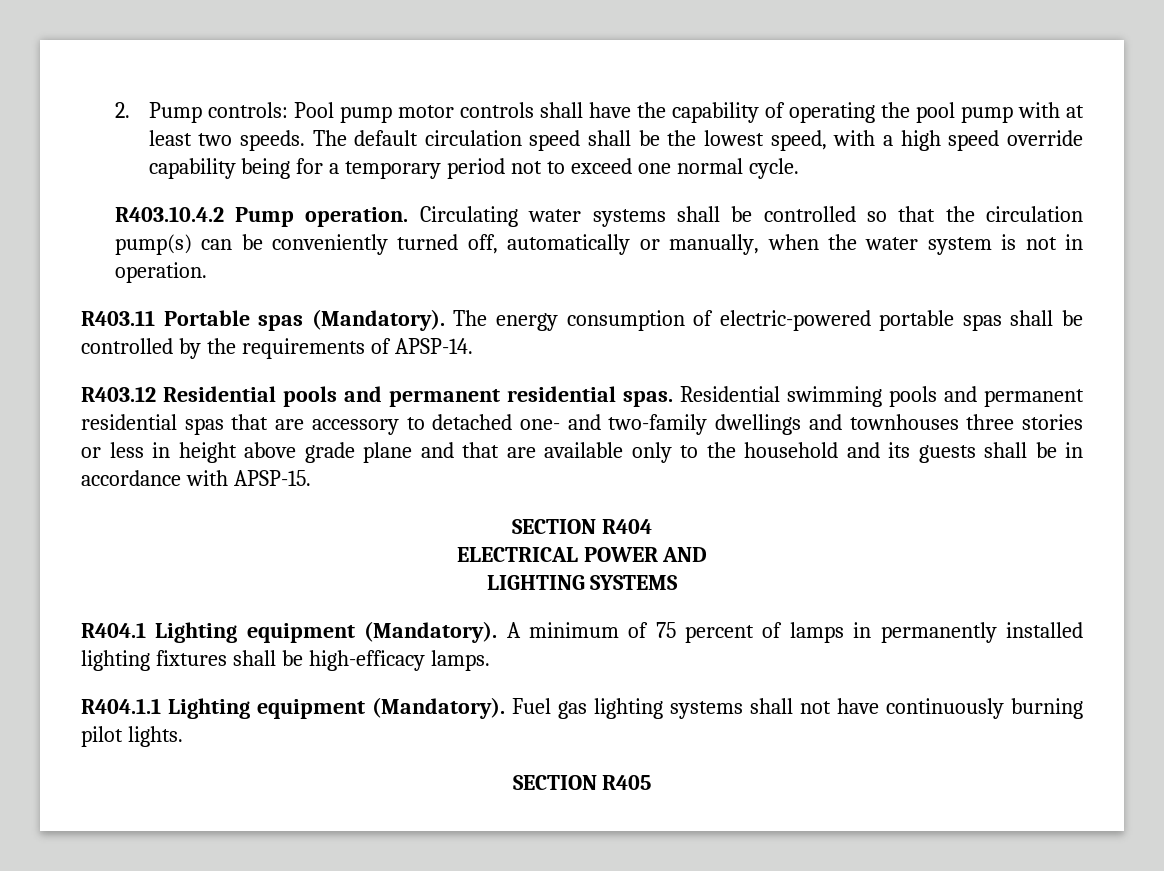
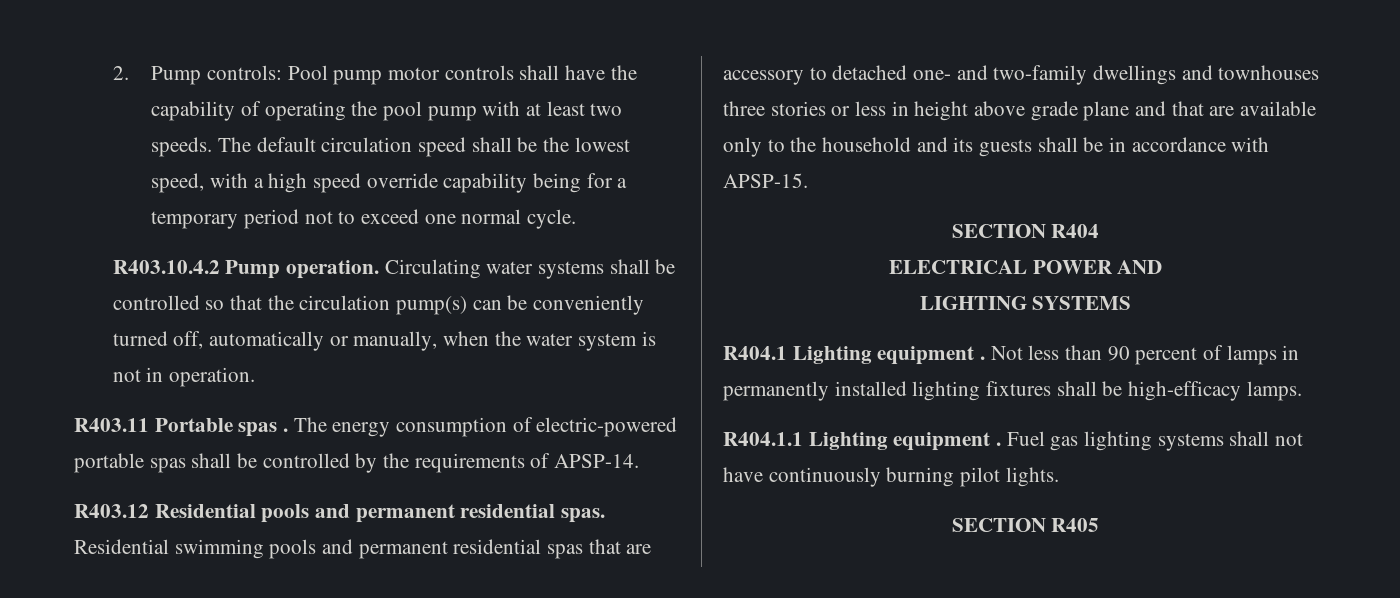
[311,309,445,331] (Mandatory). -> [283,428,289,432] .
[364,621,676,643] (Mandatory). A minimum of 75 -> [980,345,1130,361] . Not less than 90
[372,697,505,719] (Mandatory). -> [996,442,1002,446] .

